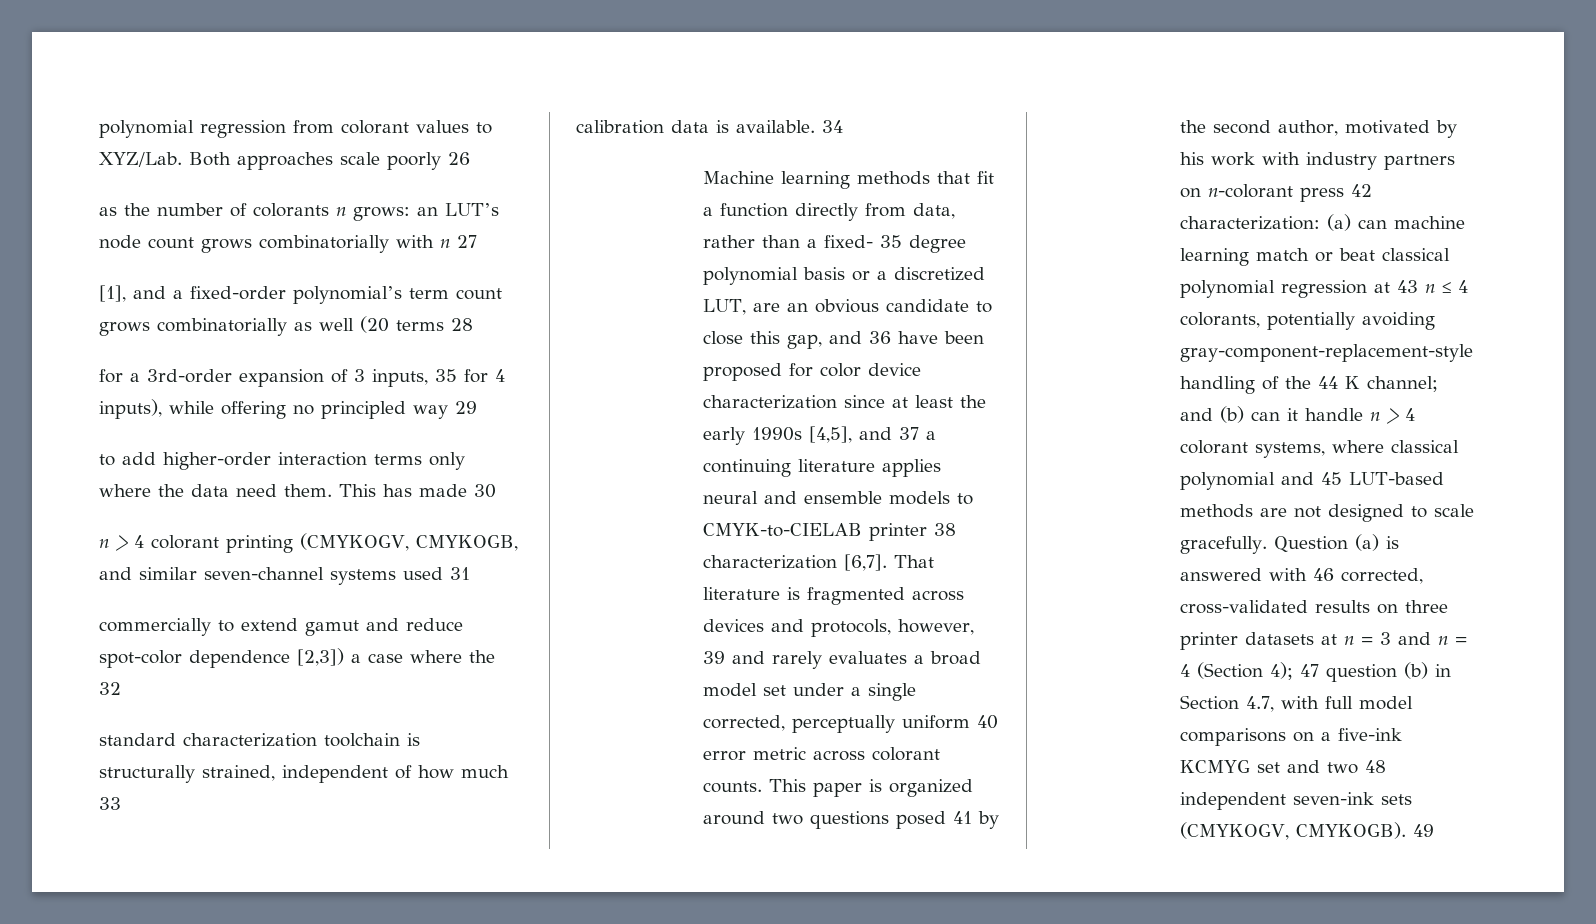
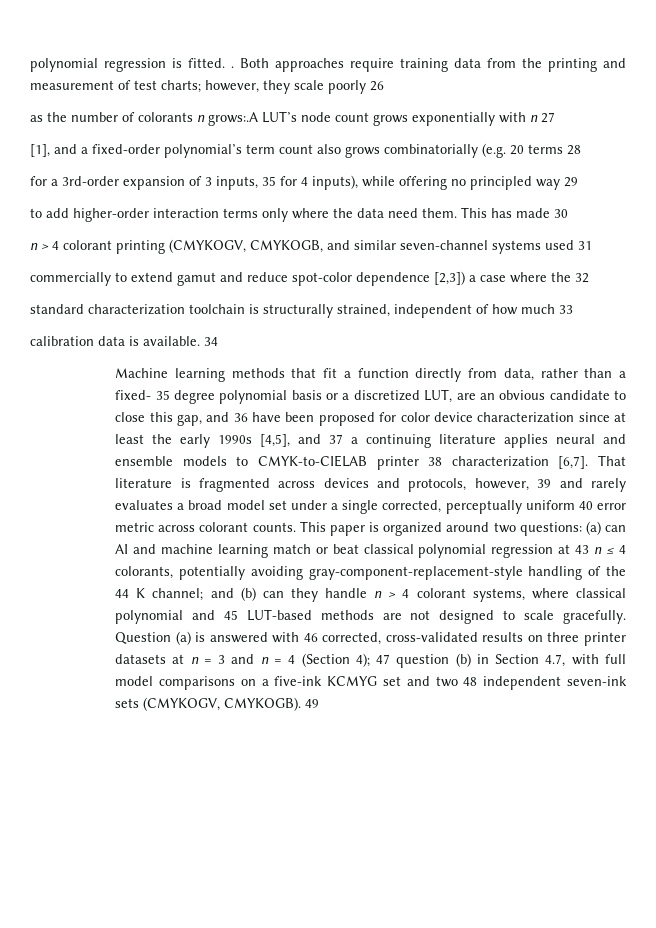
[99,120,492,138] [99,152,333,170] polynomial regression from colorant values to XYZ/Lab. Both approaches -> [30,58,626,72] [30,80,290,94] polynomial regression is fitted. . Both approaches require training data from the printing and measurement of test charts; however, they
[353,207,438,221] grows: an -> [208,112,258,126] grows:.A
[259,235,389,253] combinatorially -> [412,112,495,126] exponentially
[99,316,389,336] grows combinatorially as well (20 -> [317,143,524,158] also grows combinatorially (e.g. 20
[809,811,999,829] [1179,120,1457,138] [1179,152,1455,170] [1179,184,1372,202] [1179,214,1387,231] questions posed 41 by the second author, motivated by his work with industry partners on n-colorant press 42 characterization: (a) can -> [519,521,626,536] [115,544,157,554] questions: (a) can AI and
[1286,408,1298,421] it -> [290,588,318,602] they

